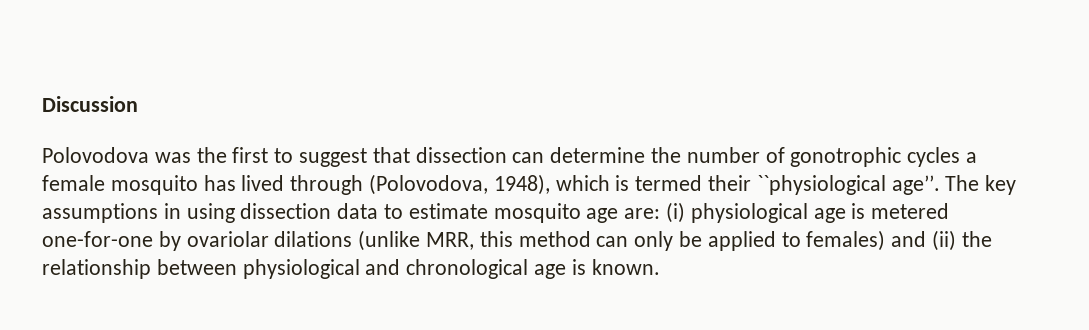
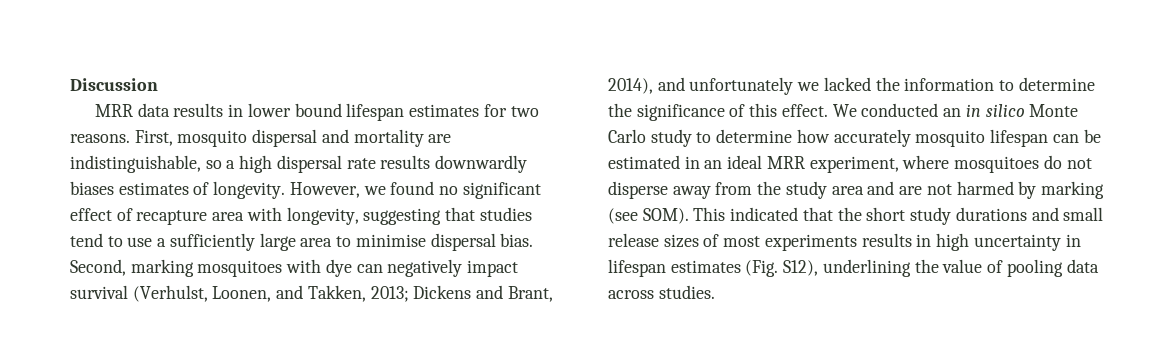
[42,147,978,167] [42,174,1017,195] [42,202,950,223] [42,230,992,251] [42,259,660,279] Polovodova was the first to suggest that dissection can determine the number of gonotrophic cycles a female mosquito has lived through (Polovodova, 1948), which is termed their ``physiological age’’. The key assumptions in using dissection data to estimate mosquito age are: (i) physiological age is metered one-for-one by ovariolar dilations (unlike MRR, this method can only be applied to females) and (ii) the relationship between physiological and chronological age is known. -> [94,103,539,121] [70,129,452,147] [70,155,528,173] [70,181,541,199] [70,207,532,225] [70,233,534,251] [70,259,519,277] [70,285,553,302] [608,77,1095,95] [608,103,1079,121] [608,129,1101,147] [608,155,1092,173] [608,181,1104,199] [608,207,1104,225] [608,233,1081,251] [608,259,1099,277] [608,285,715,299] MRR data results in lower bound lifespan estimates for two reasons. First, mosquito dispersal and mortality are indistinguishable, so a high dispersal rate results downwardly biases estimates of longevity. However, we found no significant effect of recapture area with longevity, suggesting that studies tend to use a sufficiently large area to minimise dispersal bias. Second, marking mosquitoes with dye can negatively impact survival (Verhulst, Loonen, and Takken, 2013; Dickens and Brant, 2014), and unfortunately we lacked the information to determine the significance of this effect. We conducted an in silico Monte Carlo study to determine how accurately mosquito lifespan can be estimated in an ideal MRR experiment, where mosquitoes do not disperse away from the study area and are not harmed by marking (see SOM). This indicated that the short study durations and small release sizes of most experiments results in high uncertainty in lifespan estimates (Fig. S12), underlining the value of pooling data across studies.

